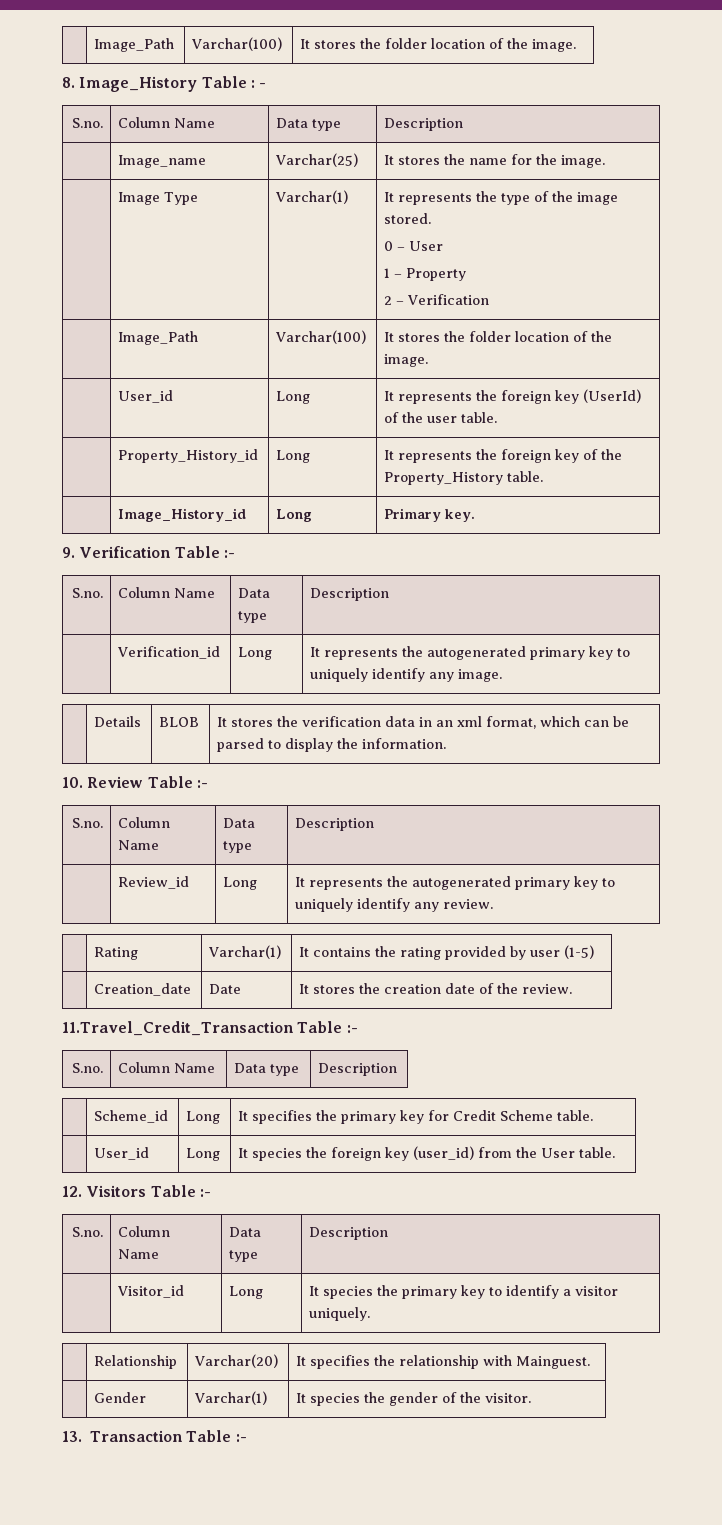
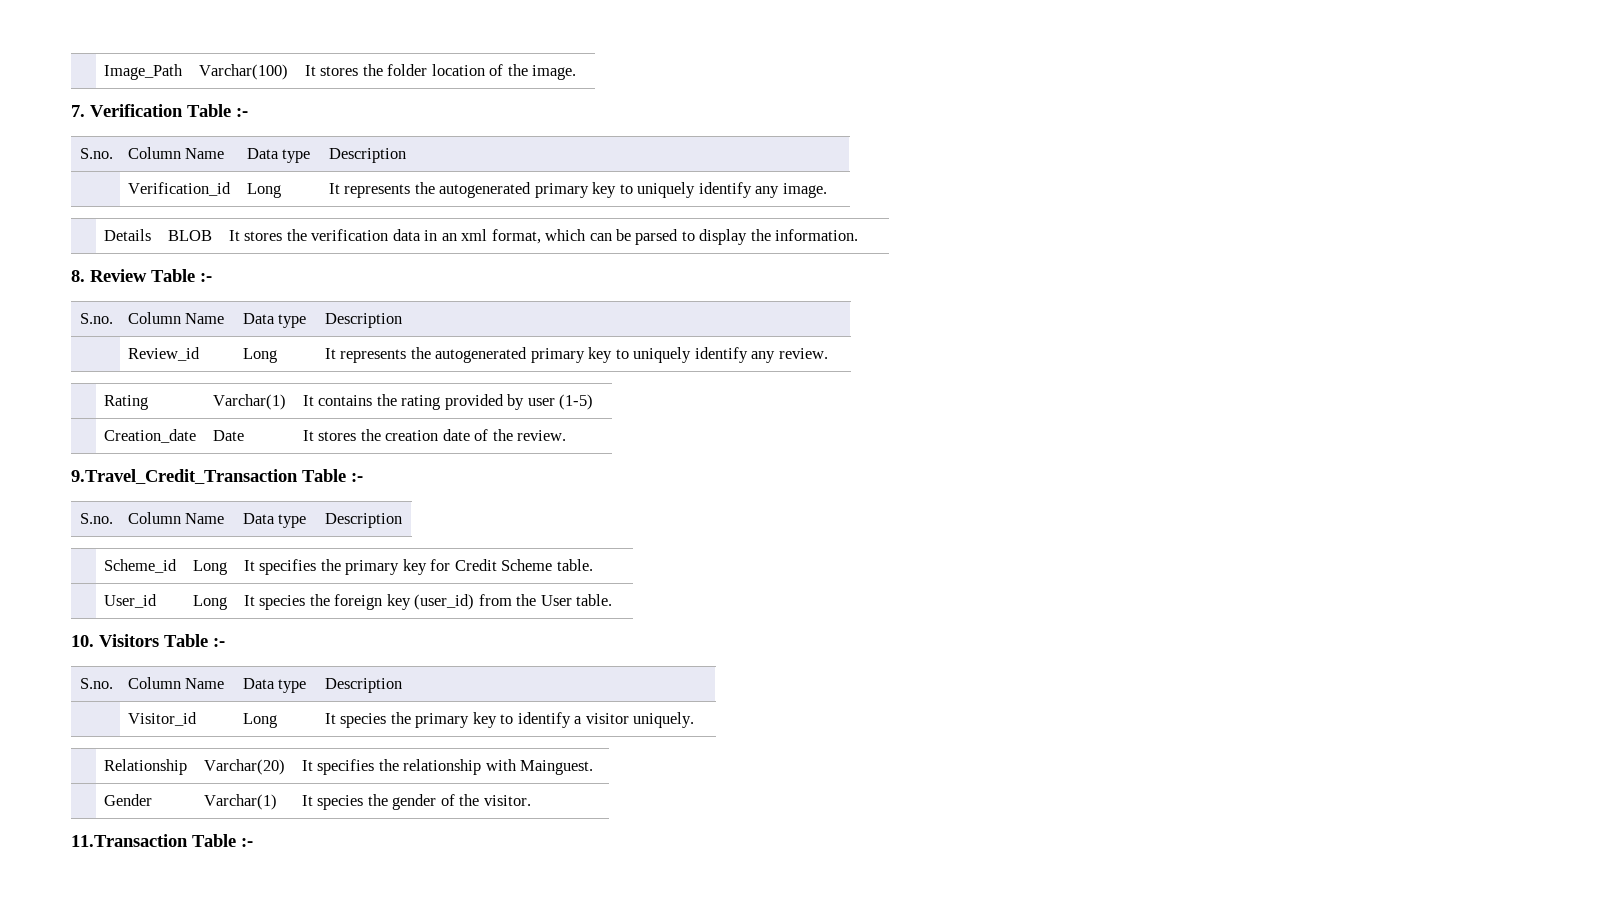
[62,76,267,92] [71,118,103,128] [118,117,216,128] [276,118,342,131] [384,118,464,131] [118,155,207,168] [275,153,359,167] [384,154,606,168] [118,192,199,205] [275,190,349,204] [384,191,619,205] [384,213,432,224] [384,241,444,251] [384,268,467,281] [384,294,490,305] [118,331,199,345] [275,330,367,344] [384,331,613,342] [384,354,429,367] [118,390,174,403] [276,391,311,404] [384,389,642,404] [384,412,498,423] [118,449,259,463] [276,450,311,463] [384,449,623,463] [384,471,544,485] [118,508,247,522] [276,509,313,522] [384,508,476,522] [62,547,75,558] 8. Image_History Table : - // S.no. | Column Name | Data type | Description // | Image_name | Varchar(25) | It stores the name for the image. // | Image Type | Varchar(1) | It represents the type of the image stored. // 0 – User // 1 – Property // 2 – Verification // | Image_Path | Varchar(100) | It stores the folder location of the image. // | User_id | Long | It represents the foreign key (UserId) of the user table. // | Property_History_id | Long | It represents the foreign key of the Property_History table. // | Image_History_id | Long | Primary key. // 9. -> [71,105,85,117] 7.
[62,777,83,788] 10. -> [71,270,85,282] 8.
[62,1021,294,1036] 11.Travel_Credit_Transaction -> [71,469,298,484] 9.Travel_Credit_Transaction
[62,1186,82,1197] 12. -> [71,635,94,647] 10.
[62,1430,183,1442] 13. Transaction -> [71,834,188,847] 11.Transaction

